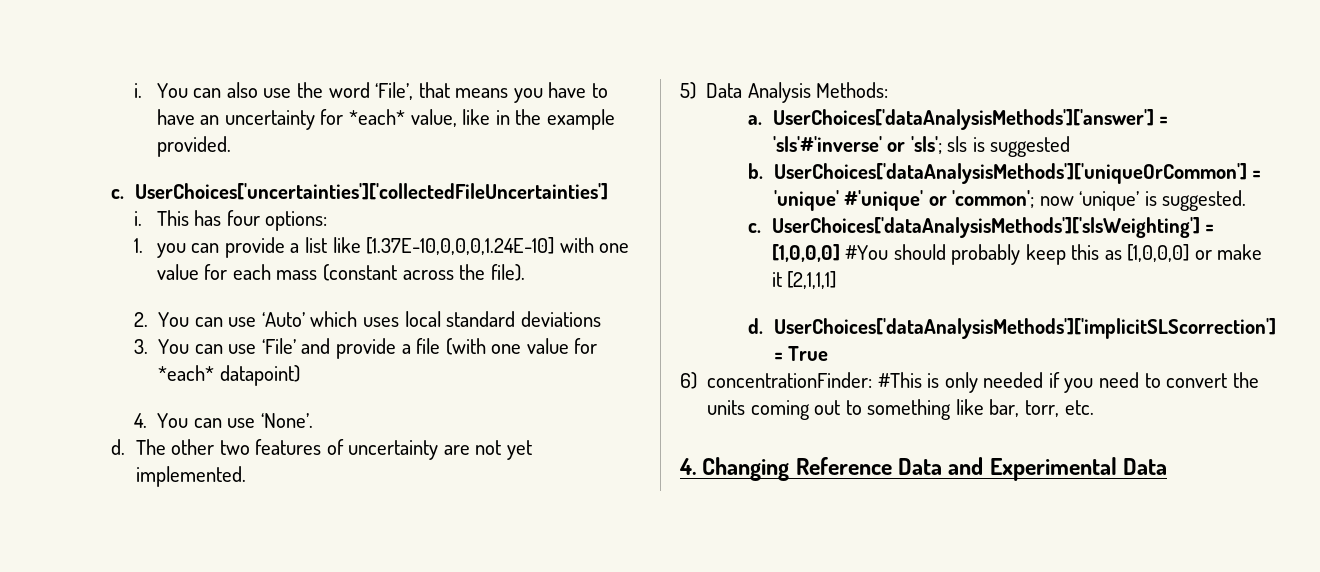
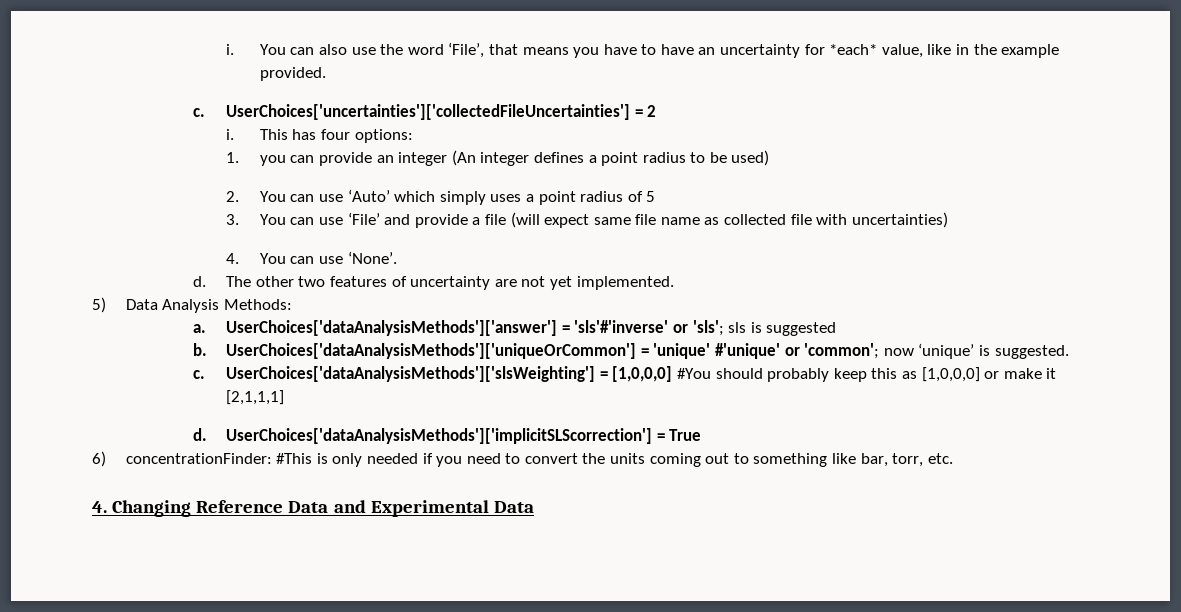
(608, 191) none -> [634,105,657,117] = 2
[290,237,630,255] [156,264,525,281] a list like [1.37E-10,0,0,0,1.24E-10] with one value for each mass (constant across the file). -> [376,150,770,166] an integer (An integer defines a point radius to be used)
[362,311,601,327] uses local standard deviations -> [439,191,656,205] simply uses a point radius of 5
[445,338,598,355] [158,365,300,386] (with one value for *each* datapoint) -> [510,212,948,228] (will expect same file name as collected file with uncertainties)

